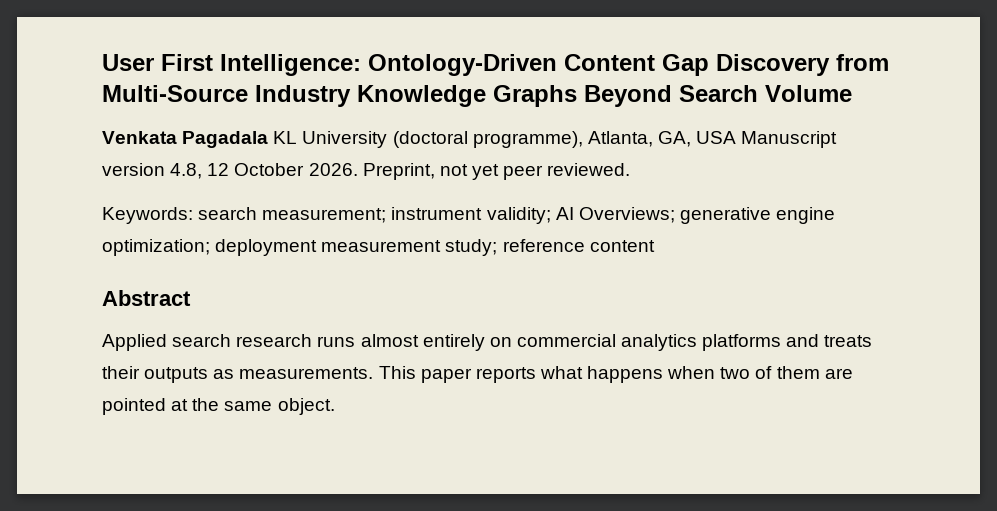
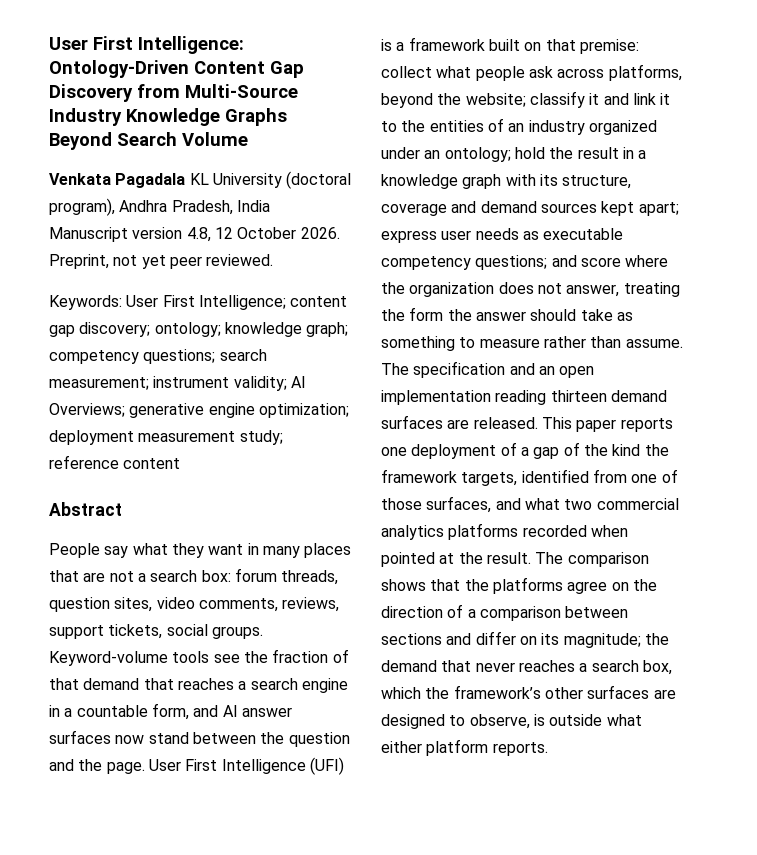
[472,131,737,148] programme), Atlanta, GA, USA -> [49,198,270,216] program), Andhra Pradesh, India
(193, 215) none -> [126,295,348,310] [49,322,349,337] [49,349,216,364] User First Intelligence; content gap discovery; ontology; knowledge graph; competency questions;
[102,334,873,351] [102,366,853,383] [102,398,335,415] Applied search research runs almost entirely on commercial analytics platforms and treats their outputs as measurements. This paper reports what happens when two of them are pointed at the same object. -> [49,543,352,558] [49,568,339,585] [49,597,340,612] [49,624,263,639] [49,649,349,666] [49,678,348,693] [49,703,292,720] [49,730,350,747] [49,757,344,775] [381,37,639,54] [381,64,682,81] [381,91,671,108] [381,118,657,135] [381,147,647,162] [381,174,632,189] [381,201,679,216] [381,228,624,243] [381,255,669,270] [381,282,680,297] [381,307,633,321] [381,336,683,351] [381,361,595,378] [381,390,667,405] [381,415,673,432] [381,442,669,459] [381,469,678,486] [381,496,679,513] [381,523,628,540] [381,552,649,567] [381,577,657,594] [381,604,629,621] [381,631,669,648] [381,660,672,675] [381,685,676,699] [381,714,642,729] [381,739,548,756] People say what they want in many places that are not a search box: forum threads, question sites, video comments, reviews, support tickets, social groups. Keyword-volume tools see the fraction of that demand that reaches a search engine in a countable form, and AI answer surfaces now stand between the question and the page. User First Intelligence (UFI) is a framework built on that premise: collect what people ask across platforms, beyond the website; classify it and link it to the entities of an industry organized under an ontology; hold the result in a knowledge graph with its structure, coverage and demand sources kept apart; express user needs as executable competency questions; and score where the organization does not answer, treating the form the answer should take as something to measure rather than assume. The specification and an open implementation reading thirteen demand surfaces are released. This paper reports one deployment of a gap of the kind the framework targets, identified from one of those surfaces, and what two commercial analytics platforms recorded when pointed at the result. The comparison shows that the platforms agree on the direction of a comparison between sections and differ on its magnitude; the demand that never reaches a search box, which the framework’s other surfaces are designed to observe, is outside what either platform reports.

